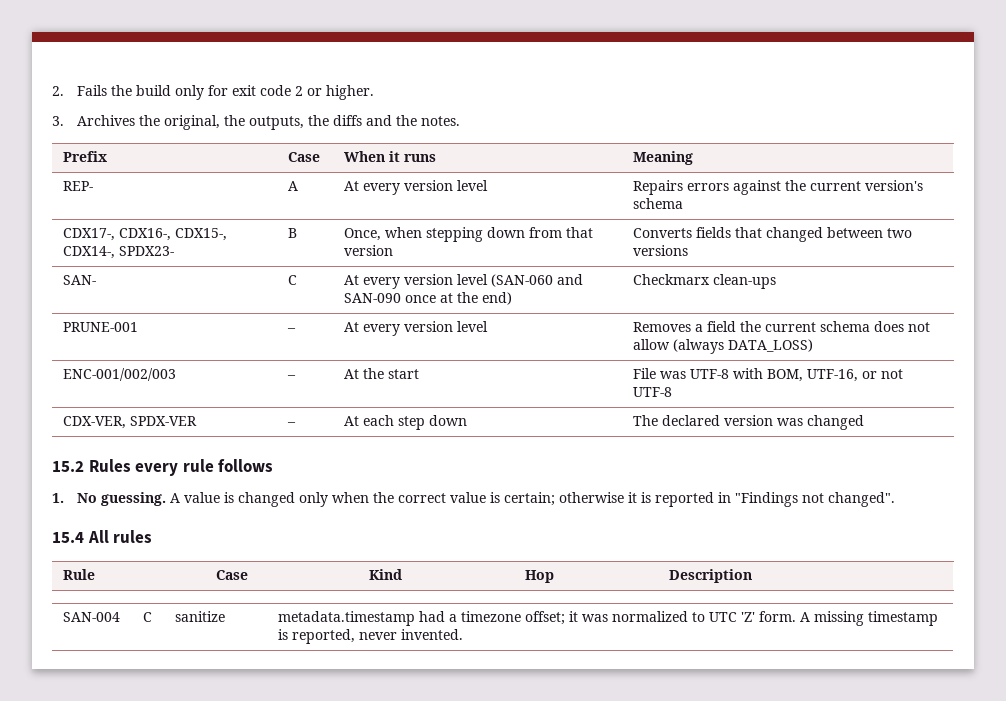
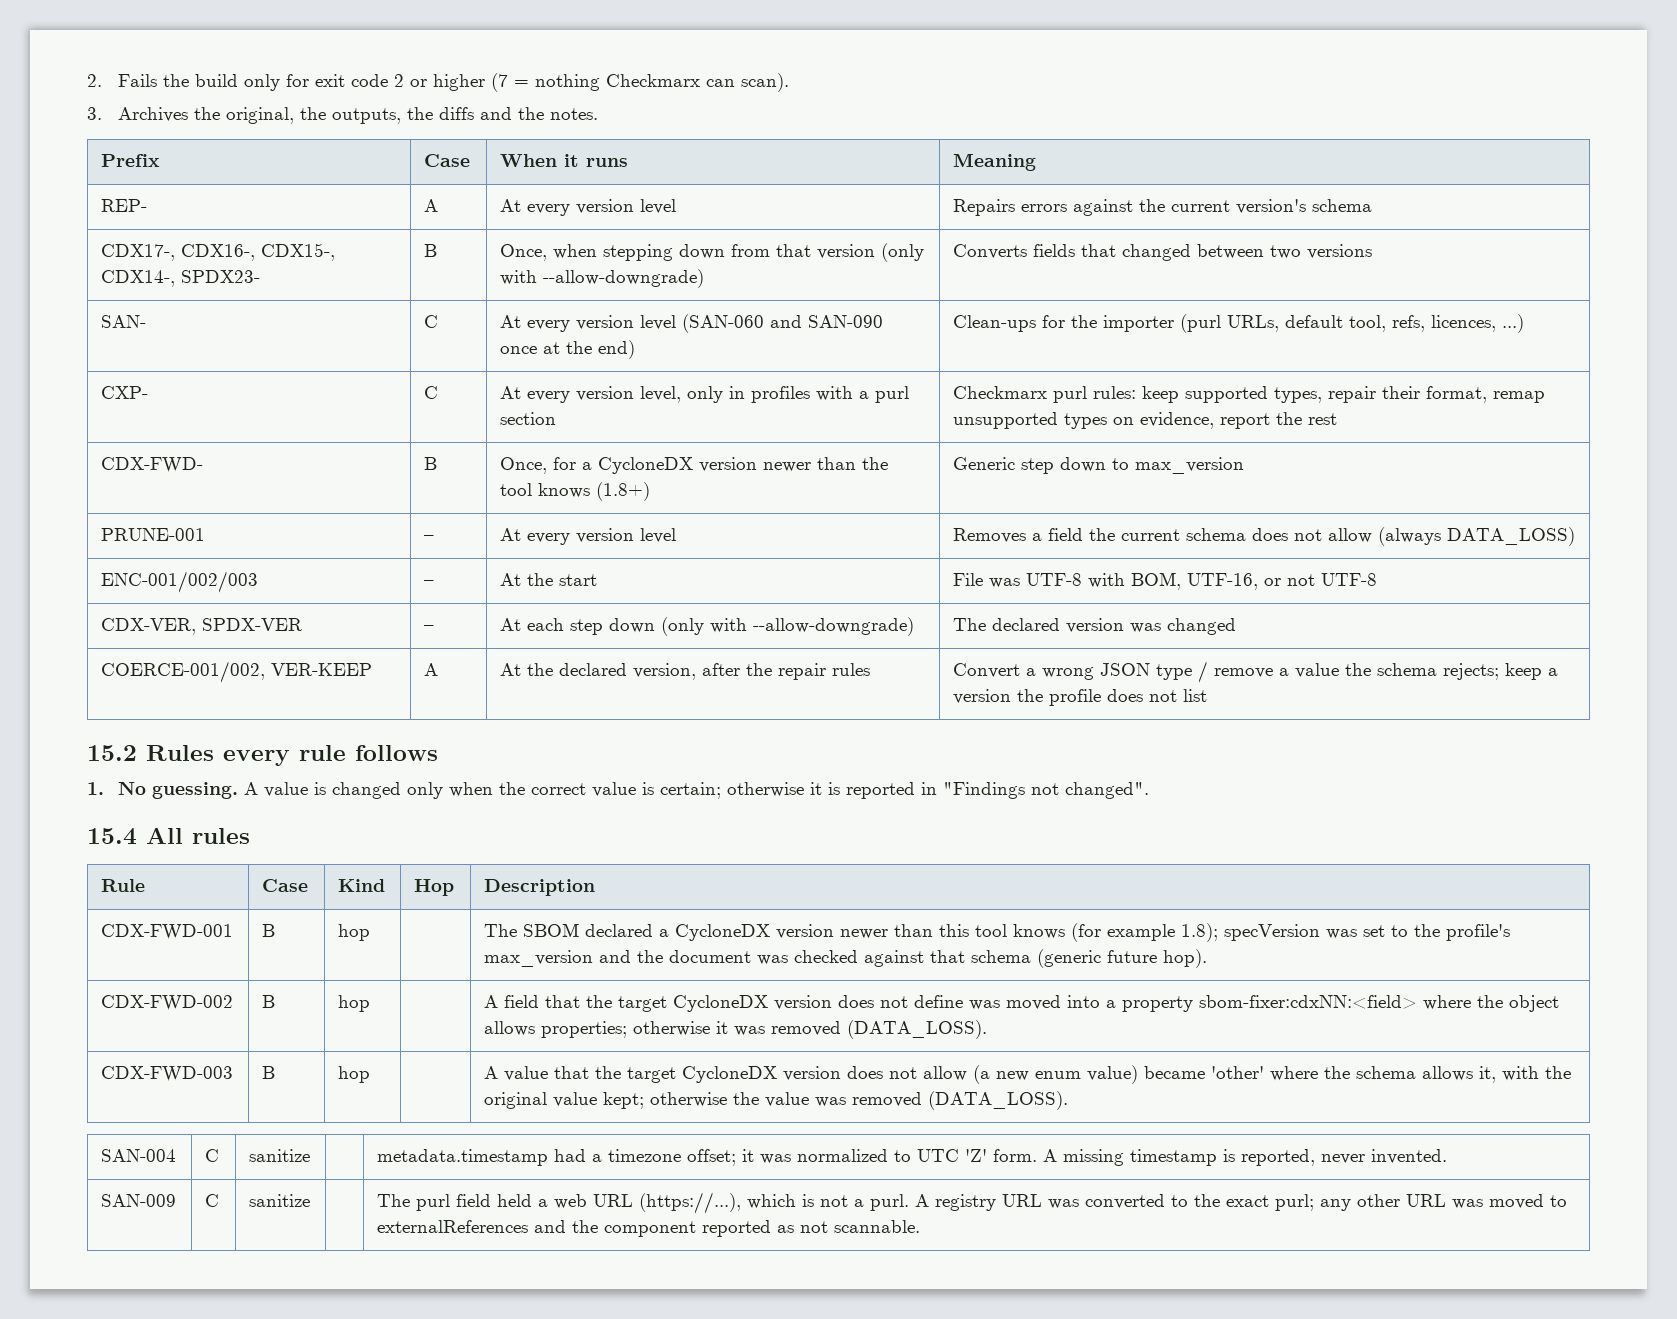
[326,85,375,100] higher. -> [432,73,789,92] higher (7 = nothing Checkmarx can scan).
(394, 250) none -> [881,243,925,262] [500,269,705,288] (only with --allow-downgrade)
[633,274,777,289] Checkmarx clean-ups -> [953,314,1525,333] [101,386,149,399] [424,386,439,399] [500,386,910,403] [500,412,557,425] [953,386,1546,403] [953,412,1338,429] [101,457,204,473] [424,457,438,470] [500,457,889,474] [500,482,651,501] [953,457,1245,474] Clean-ups for the importer (purl URLs, default tool, refs, licences, ...) // CXP- | C | At every version level, only in profiles with a purl section | Checkmarx purl rules: keep supported types, repair their format, remap unsupported types on evidence, report the rest // CDX-FWD- | B | Once, for a CycloneDX version newer than the tool knows (1.8+) | Generic step down to max_version
(468, 420) none -> [661,617,915,636] (only with --allow-downgrade)
(865, 422) none -> [101,661,373,683] [424,663,439,676] [500,663,871,680] [953,661,1559,683] [953,689,1208,706] // COERCE-001/002, VER-KEEP | A | At the declared version, after the repair rules | Convert a wrong JSON type / remove a value the schema rejects; keep a version the profile does not list
(753, 576) none -> [101,924,234,940] [262,924,276,937] [338,924,371,941] [484,923,1511,942] [484,949,1208,968] [101,995,234,1011] [262,995,276,1008] [338,995,371,1012] [484,995,1560,1012] [484,1020,988,1039] [101,1066,234,1082] [262,1066,276,1079] [338,1066,371,1083] [484,1065,1572,1084] [484,1091,1069,1110] // CDX-FWD-001 | B | hop | | The SBOM declared a CycloneDX version newer than this tool knows (for example 1.8); specVersion was set to the profile's max_version and the document was checked against that schema (generic future hop). // CDX-FWD-002 | B | hop | | A field that the target CycloneDX version does not define was moved into a property sbom-fixer:cdxNN:<field> where the object allows properties; otherwise it was removed (DATA_LOSS). // CDX-FWD-003 | B | hop | | A value that the target CycloneDX version does not allow (a new enum value) became 'other' where the schema allows it, with the original value kept; otherwise the value was removed (DATA_LOSS).
(464, 634) none -> [101,1194,177,1207] [205,1194,220,1207] [249,1194,311,1207] [377,1192,1568,1214] [377,1220,921,1237] // SAN-009 | C | sanitize | | The purl field held a web URL (https://...), which is not a purl. A registry URL was converted to the exact purl; any other URL was moved to externalReferences and the component reported as not scannable.

